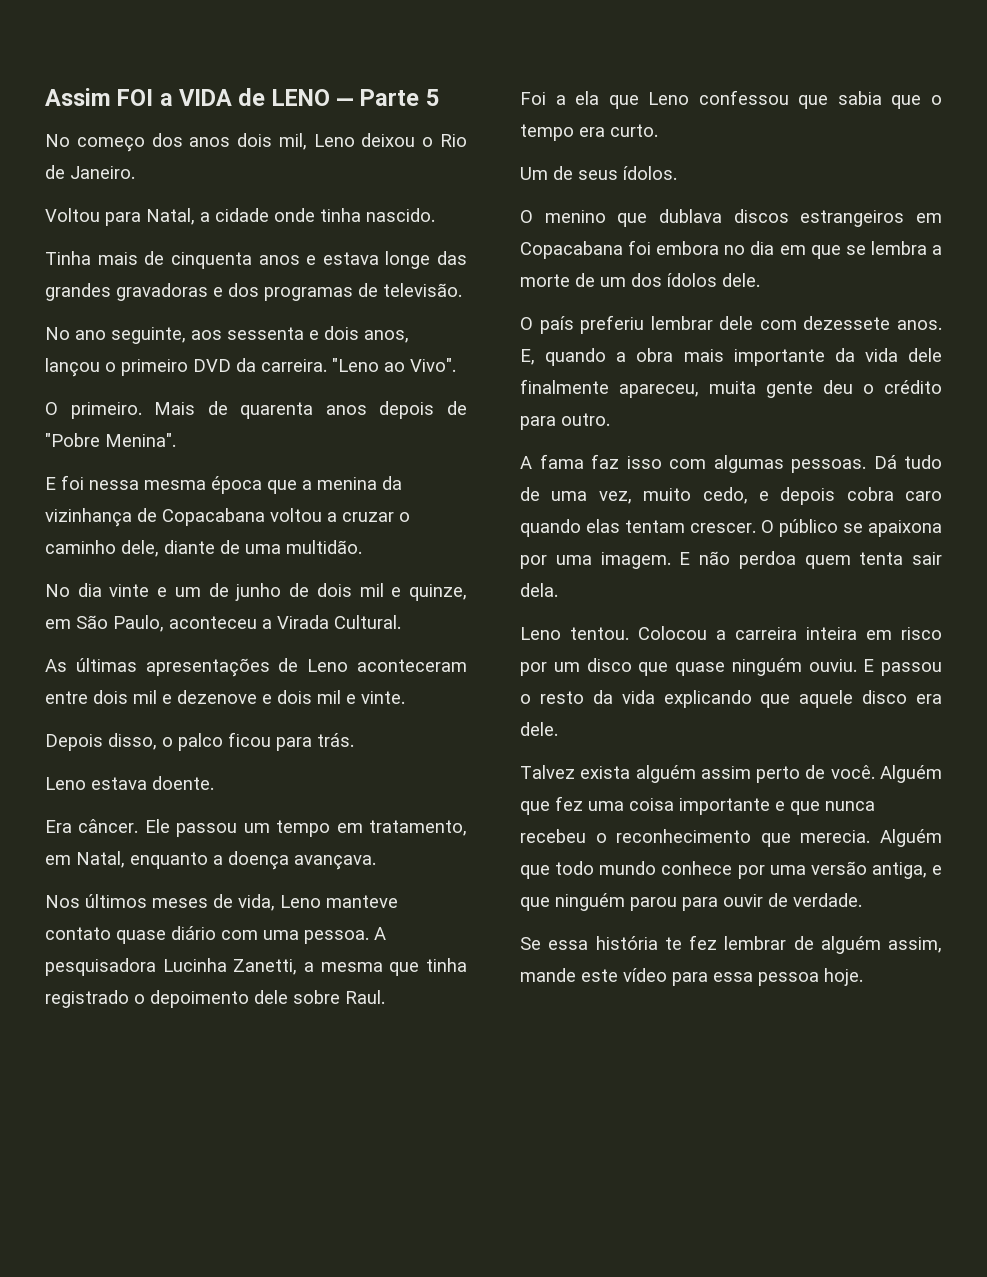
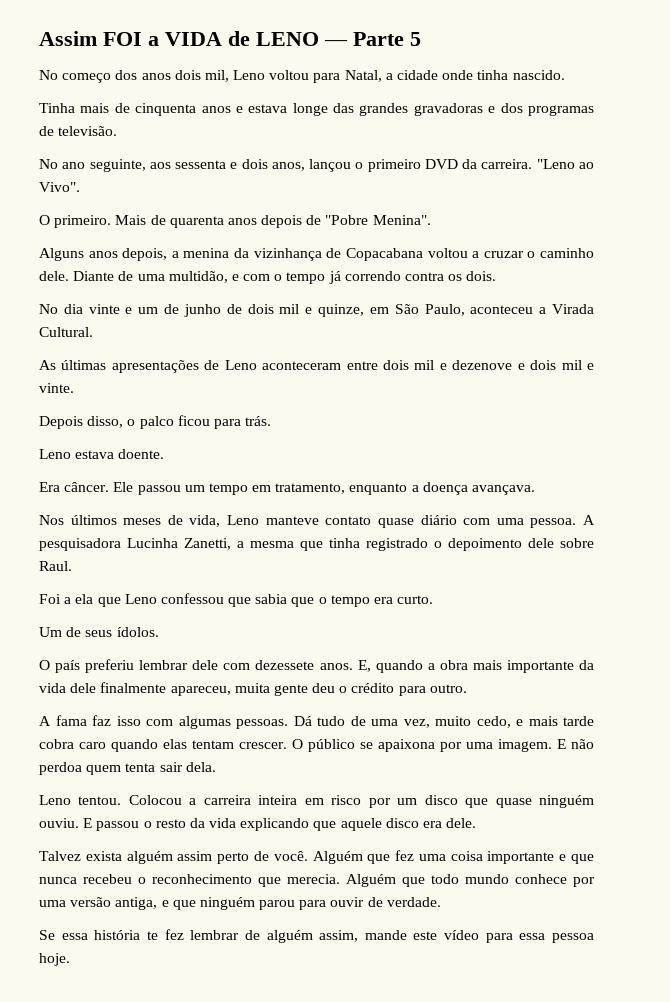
[361,133,467,147] [45,165,135,179] [45,208,100,222] deixou o Rio de Janeiro. // Voltou -> [269,70,310,80] voltou
[45,475,297,494] E foi nessa mesma época que -> [39,248,168,261] Alguns anos depois,
[121,540,362,557] dele, diante de uma multidão. -> [39,271,497,284] dele. Diante de uma multidão, e com o tempo já correndo contra os dois.
[45,851,125,868] em Natal, -> (346, 488) none
[520,209,942,227] [520,240,942,259] [520,273,760,287] // O menino que dublava discos estrangeiros em Copacabana foi embora no dia em que se lembra a morte de um dos ídolos dele. -> (159, 632) none
[780,487,836,505] depois -> [528,716,594,726] mais tarde

